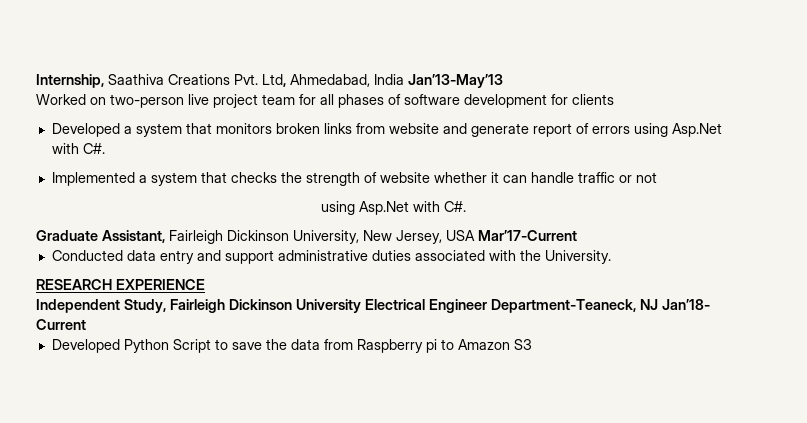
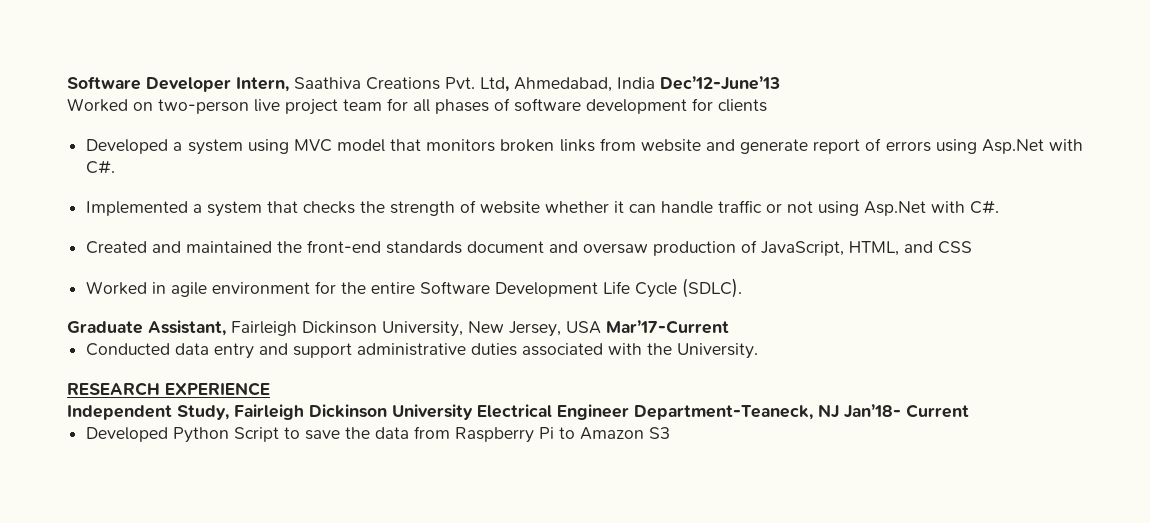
[36,74,104,88] Internship, -> [67,76,289,92] Software Developer Intern,
[408,74,503,88] Jan’13-May’13 -> [660,76,780,90] Dec’12-June’13
(182, 130) none -> [247,139,385,154] using MVC model
[320,201,466,215] // using Asp.Net with C#. -> [818,200,1000,216] [86,240,973,256] [86,278,743,298] using Asp.Net with C#. // Created and maintained the front-end standards document and oversaw production of JavaScript, HTML, and CSS // Worked in agile environment for the entire Software Development Life Cycle (SDLC).
[425,339,437,353] pi -> [539,427,555,439] Pi

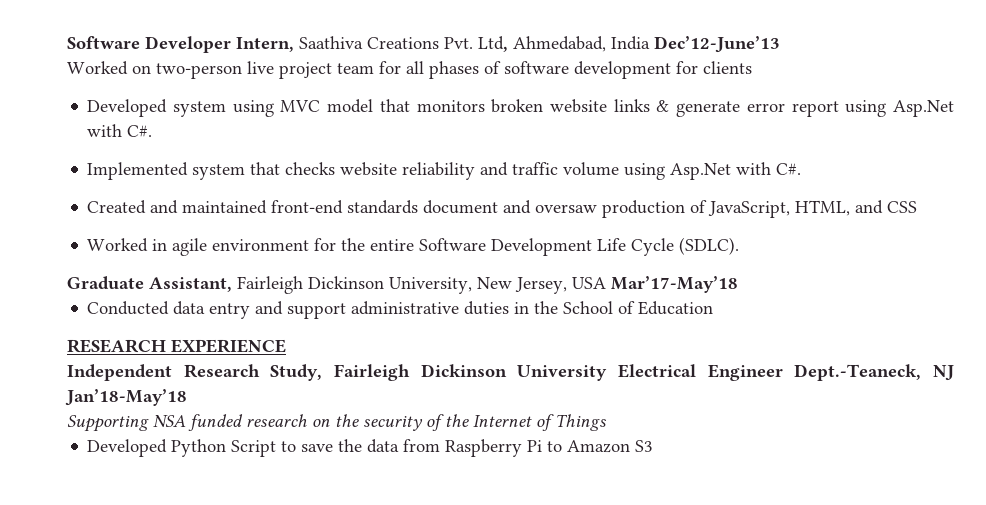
[173,142,183,151] a -> (168, 108) none
[559,138,931,154] links from website and generate report of errors -> [550,99,839,117] website links & generate error report
[193,204,203,213] a -> (189, 171) none
[360,200,814,216] the strength of website whether it can handle traffic or not -> [340,162,620,180] website reliability and traffic volume
[277,241,303,253] the -> (268, 207) none
[606,320,729,334] Mar’17-Current -> [611,276,738,293] Mar’17-May’18
[522,343,759,359] associated with the University. -> [514,301,714,315] in the School of Education
(172, 412) none -> [183,364,260,378] Research
[634,404,969,420] Department-Teaneck, NJ Jan’18- Current -> [794,364,954,381] [65,389,187,406] [67,414,606,432] Dept.-Teaneck, NJ Jan’18-May’18 // Supporting NSA funded research on the security of the Internet of Things

